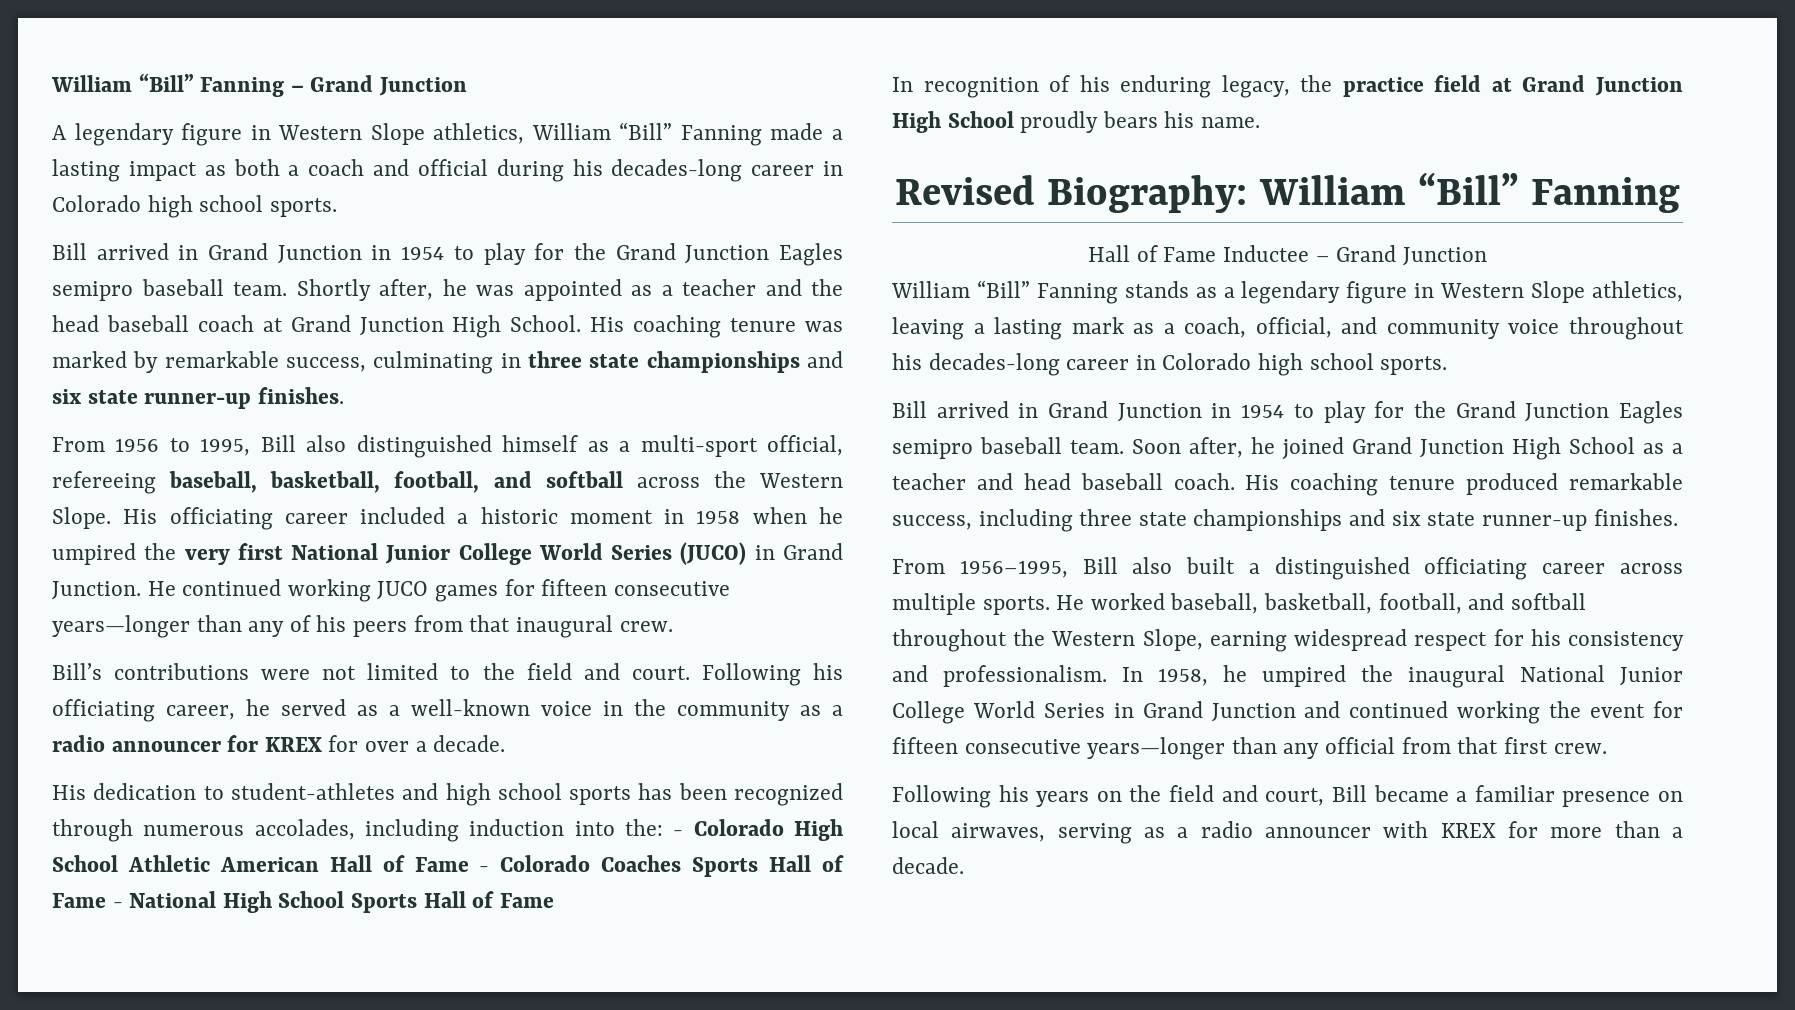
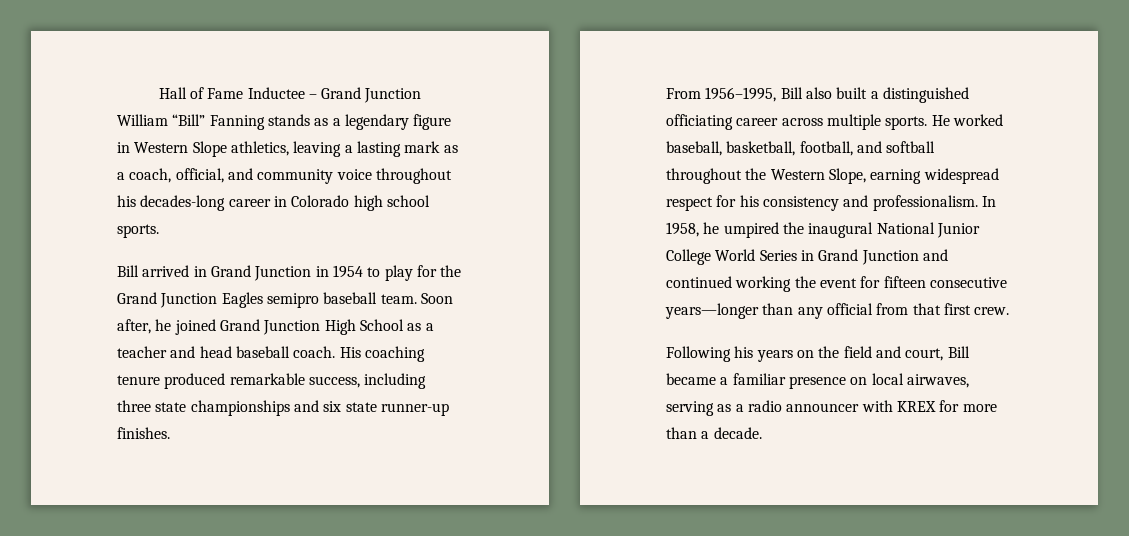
[51,73,468,97] [52,122,843,146] [52,159,844,182] [52,195,337,218] [52,243,843,266] [52,279,843,301] [52,315,843,338] [52,351,844,374] [52,387,344,409] [52,435,844,458] [52,471,843,494] [52,507,843,530] [52,542,843,565] [52,579,730,602] [52,615,673,638] [52,663,844,686] [52,699,843,722] [52,735,506,752] [52,783,843,806] [52,819,844,842] [52,855,844,877] [52,891,554,913] [892,75,1683,98] [892,111,1261,133] [895,172,1680,213] William “Bill” Fanning – Grand Junction // A legendary figure in Western Slope athletics, William “Bill” Fanning made a lasting impact as both a coach and official during his decades-long career in Colorado high school sports. // Bill arrived in Grand Junction in 1954 to play for the Grand Junction Eagles semipro baseball team. Shortly after, he was appointed as a teacher and the head baseball coach at Grand Junction High School. His coaching tenure was marked by remarkable success, culminating in three state championships and six state runner-up finishes. // From 1956 to 1995, Bill also distinguished himself as a multi-sport official, refereeing baseball, basketball, football, and softball across the Western Slope. His officiating career included a historic moment in 1958 when he umpired the very first National Junior College World Series (JUCO) in Grand Junction. He continued working JUCO games for fifteen consecutive years—longer than any of his peers from that inaugural crew. // Bill’s contributions were not limited to the field and court. Following his officiating career, he served as a well-known voice in the community as a radio announcer for KREX for over a decade. // His dedication to student-athletes and high school sports has been recognized through numerous accolades, including induction into the: - Colorado High School Athletic American Hall of Fame - Colorado Coaches Sports Hall of Fame - National High School Sports Hall of Fame // In recognition of his enduring legacy, the practice field at Grand Junction High School proudly bears his name. // Revised Biography: William “Bill” Fanning // -> (158, 93) none

